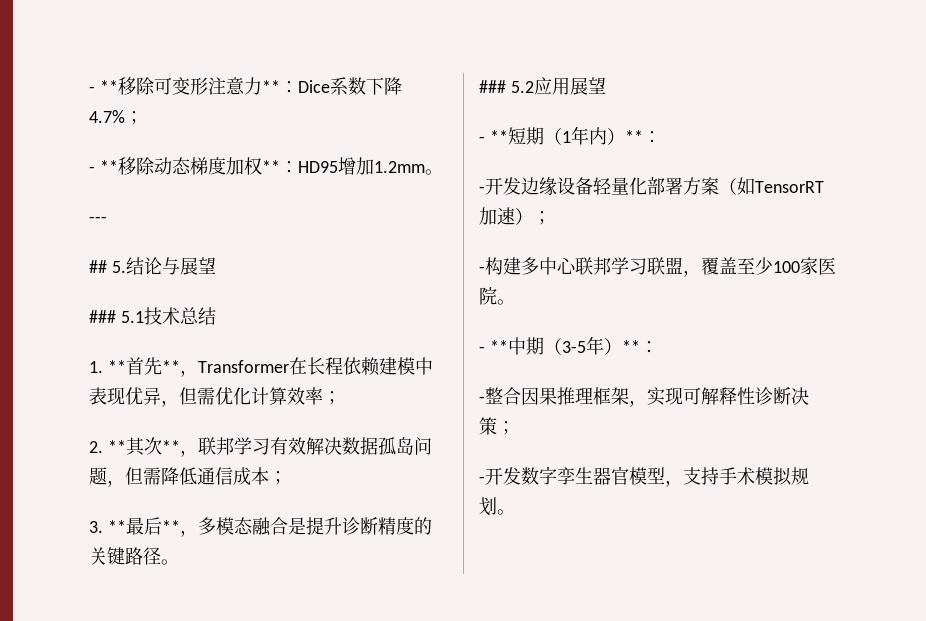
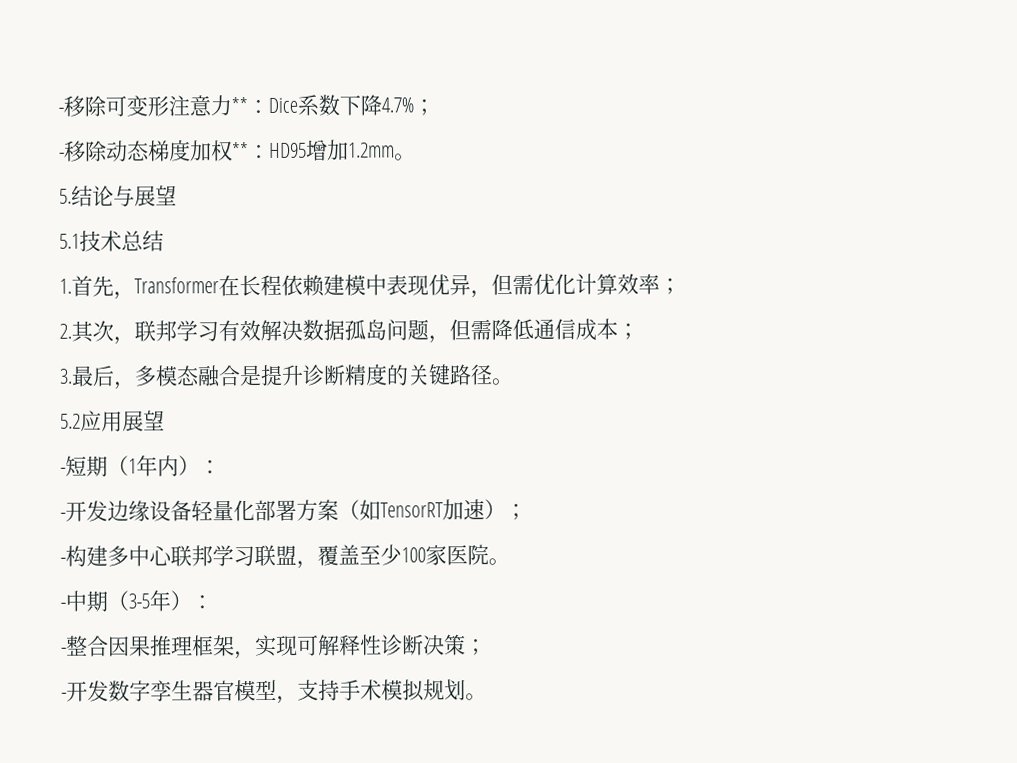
[89,80,118,93] - ** -> [58,107,64,114] -
[99,160,118,173] ** -> (65, 155) none
[89,216,107,223] [89,260,107,273] --- // ## -> (416, 157) none
[89,310,116,323] ### -> (177, 195) none
[107,357,180,375] **首先** -> [71,275,114,297] 首先
[107,437,180,456] **其次** -> [71,320,114,343] 其次
[107,517,180,535] **最后** -> [71,365,115,387] 最后
[479,80,506,93] ### -> (514, 381) none
[489,130,508,143] ** -> (66, 470) none
[624,130,643,143] ** -> (200, 465) none
[489,340,508,353] ** -> (66, 605) none
[621,340,640,353] ** -> (192, 600) none

